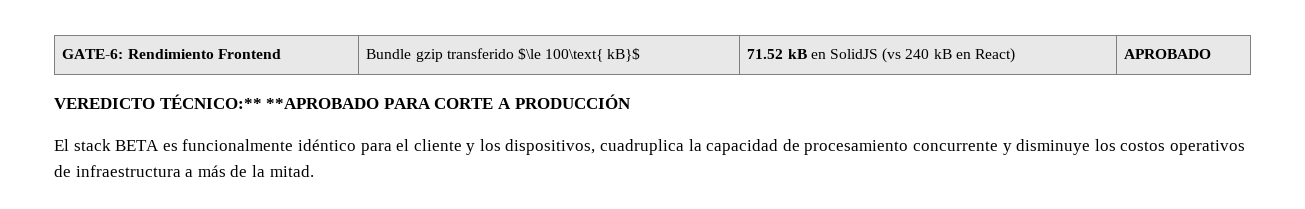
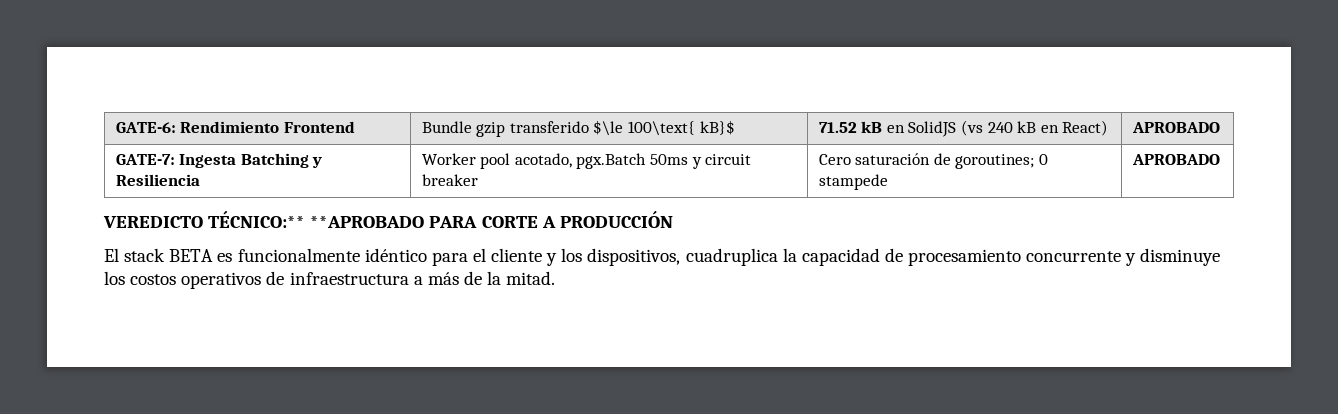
(1212, 54) none -> [115,153,323,168] [115,174,200,186] [421,153,752,169] [421,174,478,186] [818,153,1049,169] [818,174,888,190] [1131,154,1220,165] // GATE-7: Ingesta Batching y Resiliencia | Worker pool acotado, pgx.Batch 50ms y circuit breaker | Cero saturación de goroutines; 0 stampede | APROBADO

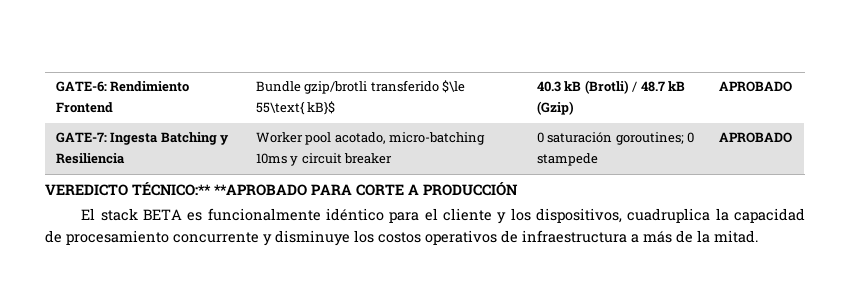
[476,122,506,137] gzip -> [304,81,368,94] gzip/brotli
[628,121,696,136] 100\text{ -> [255,101,305,115] 55\text{
[818,120,1109,137] 71.52 kB en SolidJS (vs 240 kB en React) -> [536,80,686,94] [536,101,574,115] 40.3 kB (Brotli) / 48.7 kB (Gzip)
[576,153,689,169] pgx.Batch 50ms -> [389,132,486,145] [255,153,287,164] micro-batching 10ms
[818,153,951,165] Cero saturación de -> [536,132,613,143] 0 saturación

